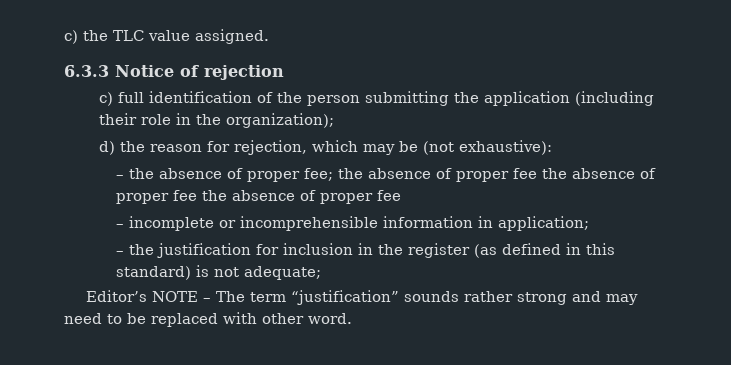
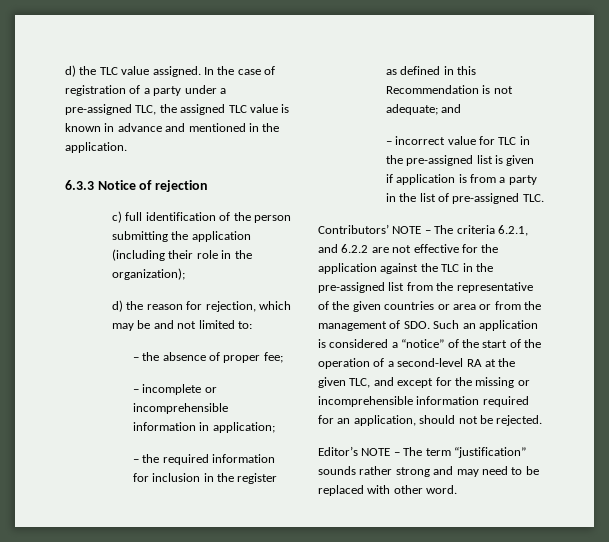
[64,30,78,44] c) -> [65,65,76,77] d)
(269, 36) none -> [203,66,275,75] [65,85,226,96] [65,104,290,115] [65,123,280,132] [65,142,127,153] In the case of registration of a party under a pre-assigned TLC, the assigned TLC value is known in advance and mentioned in the application.
[422,140,552,155] (not exhaustive): -> [153,320,252,329] and not limited to:
[338,168,657,182] [116,190,402,204] the absence of proper fee the absence of proper fee the absence of proper fee -> (283, 357) none
[157,243,252,258] justification -> [162,454,275,465] required information
[474,244,498,258] (as -> [385,69,397,75] as
[116,266,192,280] standard) -> [385,85,479,94] Recommendation
(322, 273) none -> [441,104,462,113] [385,136,530,145] [385,155,535,166] [385,174,537,185] [385,193,544,204] [318,224,528,236] [318,244,499,253] [318,263,493,274] [318,282,533,293] [318,301,541,312] [318,320,538,331] [318,339,541,348] [318,358,516,369] [318,377,530,388] [318,396,529,407] [318,415,543,426] and // – incorrect value for TLC in the pre-assigned list is given if application is from a party in the list of pre-assigned TLC. // Contributors’ NOTE – The criteria 6.2.1, and 6.2.2 are not effective for the application against the TLC in the pre-assigned list from the representative of the given countries or area or from the management of SDO. Such an application is considered a “notice” of the start of the operation of a second-level RA at the given TLC, and except for the missing or incomprehensible information required for an application, should not be rejected.

